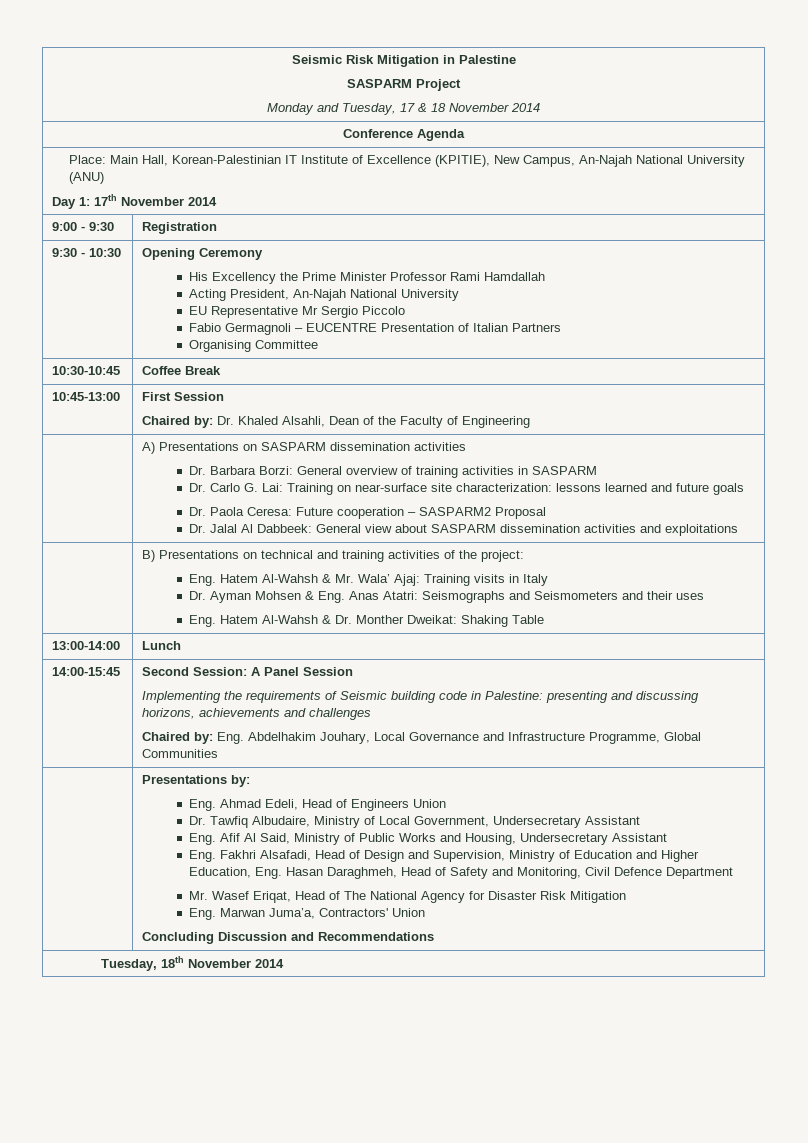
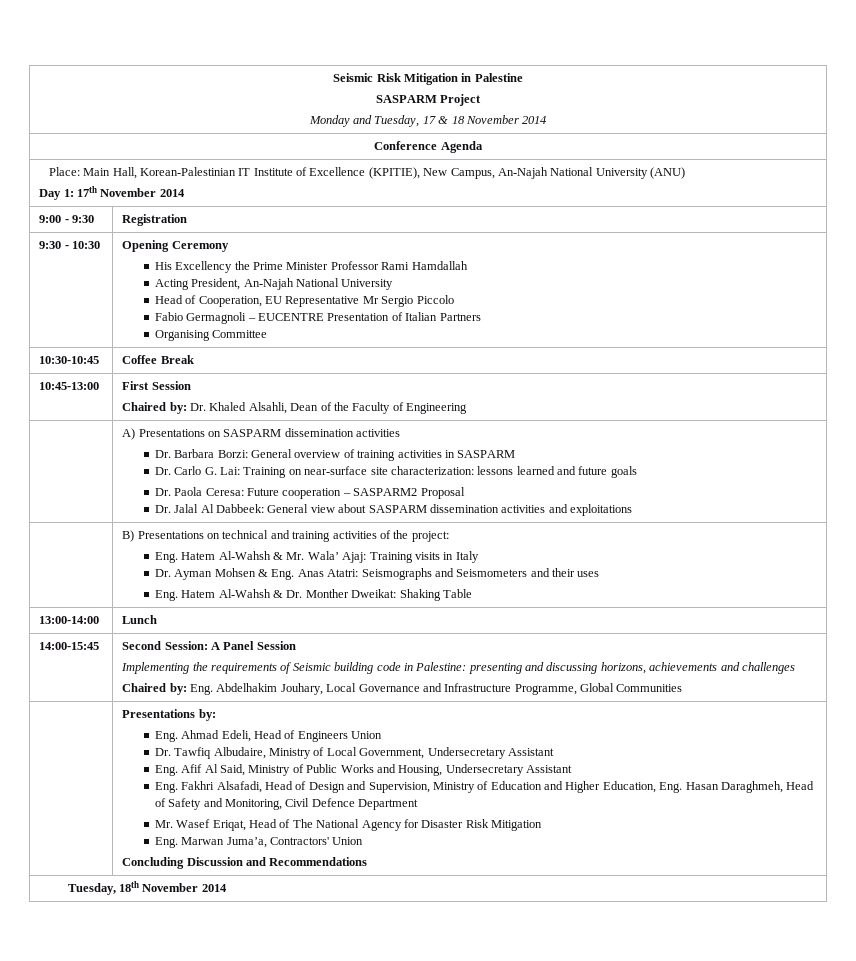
(459, 295) none -> [154,295,262,307] Head of Cooperation,

